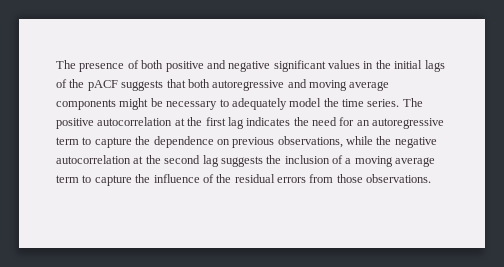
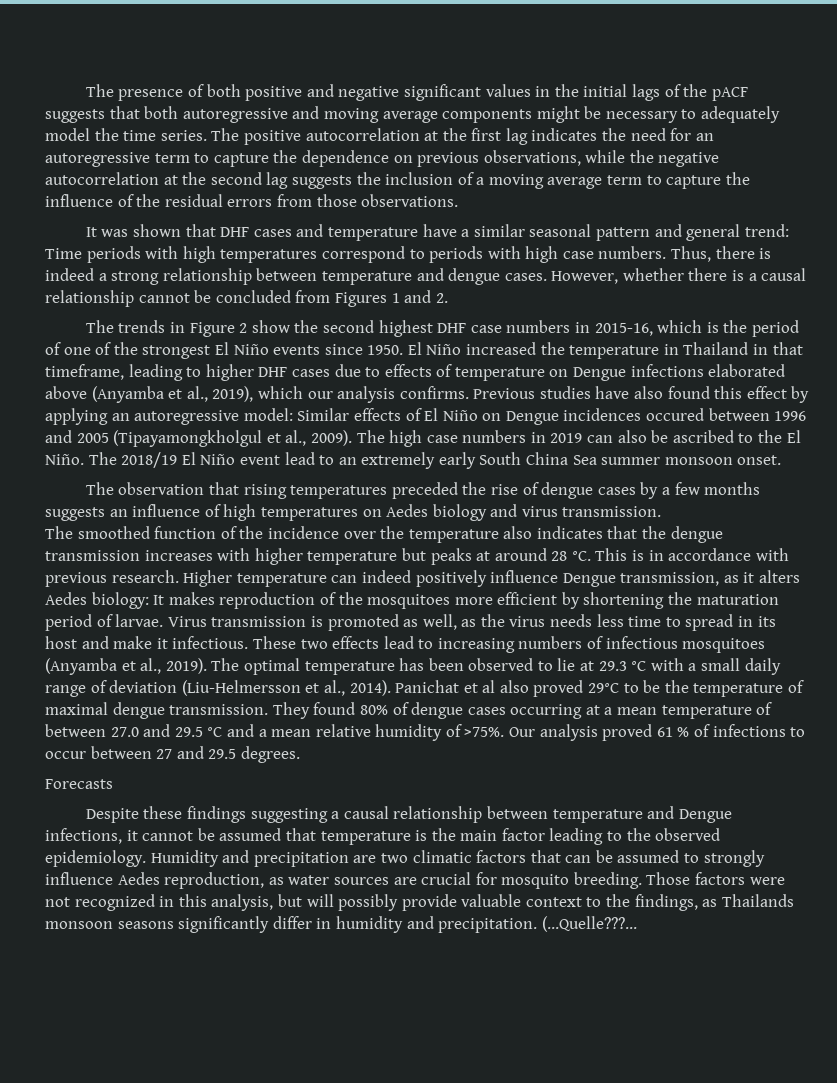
(432, 178) none -> [85,224,789,241] [45,246,772,263] [45,268,807,285] [45,290,448,307] [85,320,799,337] [45,342,803,359] [45,364,786,381] [45,386,810,403] [45,408,807,425] [45,430,801,447] [45,452,782,469] [85,482,761,499] [45,504,662,521] [45,526,723,543] [45,548,789,565] [45,570,801,587] [45,592,779,609] [45,614,776,631] [45,636,766,653] [45,658,781,675] [45,680,805,697] [45,702,773,719] [45,724,806,741] [45,746,300,763] [45,779,113,789] [85,806,732,823] [45,828,721,845] [45,850,765,867] [45,872,785,889] [45,894,794,911] [45,916,637,933] // It was shown that DHF cases and temperature have a similar seasonal pattern and general trend: Time periods with high temperatures correspond to periods with high case numbers. Thus, there is indeed a strong relationship between temperature and dengue cases. However, whether there is a causal relationship cannot be concluded from Figures 1 and 2. // The trends in Figure 2 show the second highest DHF case numbers in 2015-16, which is the period of one of the strongest El Niño events since 1950. El Niño increased the temperature in Thailand in that timeframe, leading to higher DHF cases due to effects of temperature on Dengue infections elaborated above (Anyamba et al., 2019), which our analysis confirms. Previous studies have also found this effect by applying an autoregressive model: Similar effects of El Niño on Dengue incidences occured between 1996 and 2005 (Tipayamongkholgul et al., 2009). The high case numbers in 2019 can also be ascribed to the El Niño. The 2018/19 El Niño event lead to an extremely early South China Sea summer monsoon onset. // The observation that rising temperatures preceded the rise of dengue cases by a few months suggests an influence of high temperatures on Aedes biology and virus transmission. // The smoothed function of the incidence over the temperature also indicates that the dengue transmission increases with higher temperature but peaks at around 28 °C. This is in accordance with previous research. Higher temperature can indeed positively influence Dengue transmission, as it alters Aedes biology: It makes reproduction of the mosquitoes more efficient by shortening the maturation period of larvae. Virus transmission is promoted as well, as the virus needs less time to spread in its host and make it infectious. These two effects lead to increasing numbers of infectious mosquitoes (Anyamba et al., 2019). The optimal temperature has been observed to lie at 29.3 °C with a small daily range of deviation (Liu-Helmersson et al., 2014). Panichat et al also proved 29°C to be the temperature of maximal dengue transmission. They found 80% of dengue cases occurring at a mean temperature of between 27.0 and 29.5 °C and a mean relative humidity of >75%. Our analysis proved 61 % of infections to occur between 27 and 29.5 degrees. // Forecasts // Despite these findings suggesting a causal relationship between temperature and Dengue infections, it cannot be assumed that temperature is the main factor leading to the observed epidemiology. Humidity and precipitation are two climatic factors that can be assumed to strongly influence Aedes reproduction, as water sources are crucial for mosquito breeding. Those factors were not recognized in this analysis, but will possibly provide valuable context to the findings, as Thailands monsoon seasons significantly differ in humidity and precipitation. (...Quelle???...

